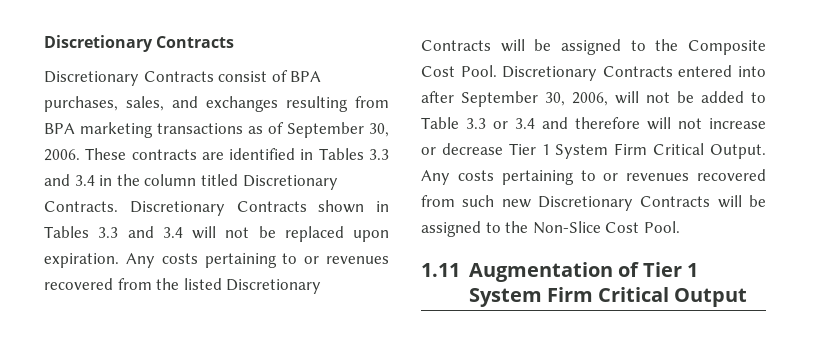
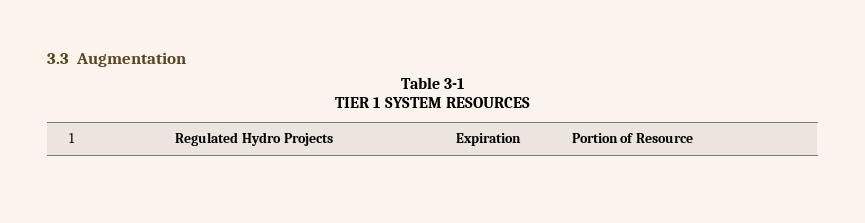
[44,35,235,52] [44,70,322,86] [44,96,389,112] [44,122,389,138] [44,148,389,161] [44,174,338,190] [44,200,389,216] [44,226,389,242] [44,253,389,268] [44,278,322,294] [421,39,766,55] [421,65,766,81] [421,91,766,107] [421,117,766,130] [421,143,766,159] [421,169,766,185] [421,195,766,211] [421,221,680,237] [421,262,699,282] [468,287,748,307] Discretionary Contracts // Discretionary Contracts consist of BPA purchases, sales, and exchanges resulting from BPA marketing transactions as of September 30, 2006. These contracts are identified in Tables 3.3 and 3.4 in the column titled Discretionary Contracts. Discretionary Contracts shown in Tables 3.3 and 3.4 will not be replaced upon expiration. Any costs pertaining to or revenues recovered from the listed Discretionary Contracts will be assigned to the Composite Cost Pool. Discretionary Contracts entered into after September 30, 2006, will not be added to Table 3.3 or 3.4 and therefore will not increase or decrease Tier 1 System Firm Critical Output. Any costs pertaining to or revenues recovered from such new Discretionary Contracts will be assigned to the Non-Slice Cost Pool. // 1.11 Augmentation of Tier 1 System Firm Critical Output -> [47,52,186,67] [400,77,465,89] [335,97,530,108] [68,133,75,143] [175,132,333,146] [456,133,521,146] [571,133,694,143] 3.3 Augmentation // Table 3-1 // TIER 1 SYSTEM RESOURCES // 1 | Regulated Hydro Projects | Expiration | Portion of Resource

